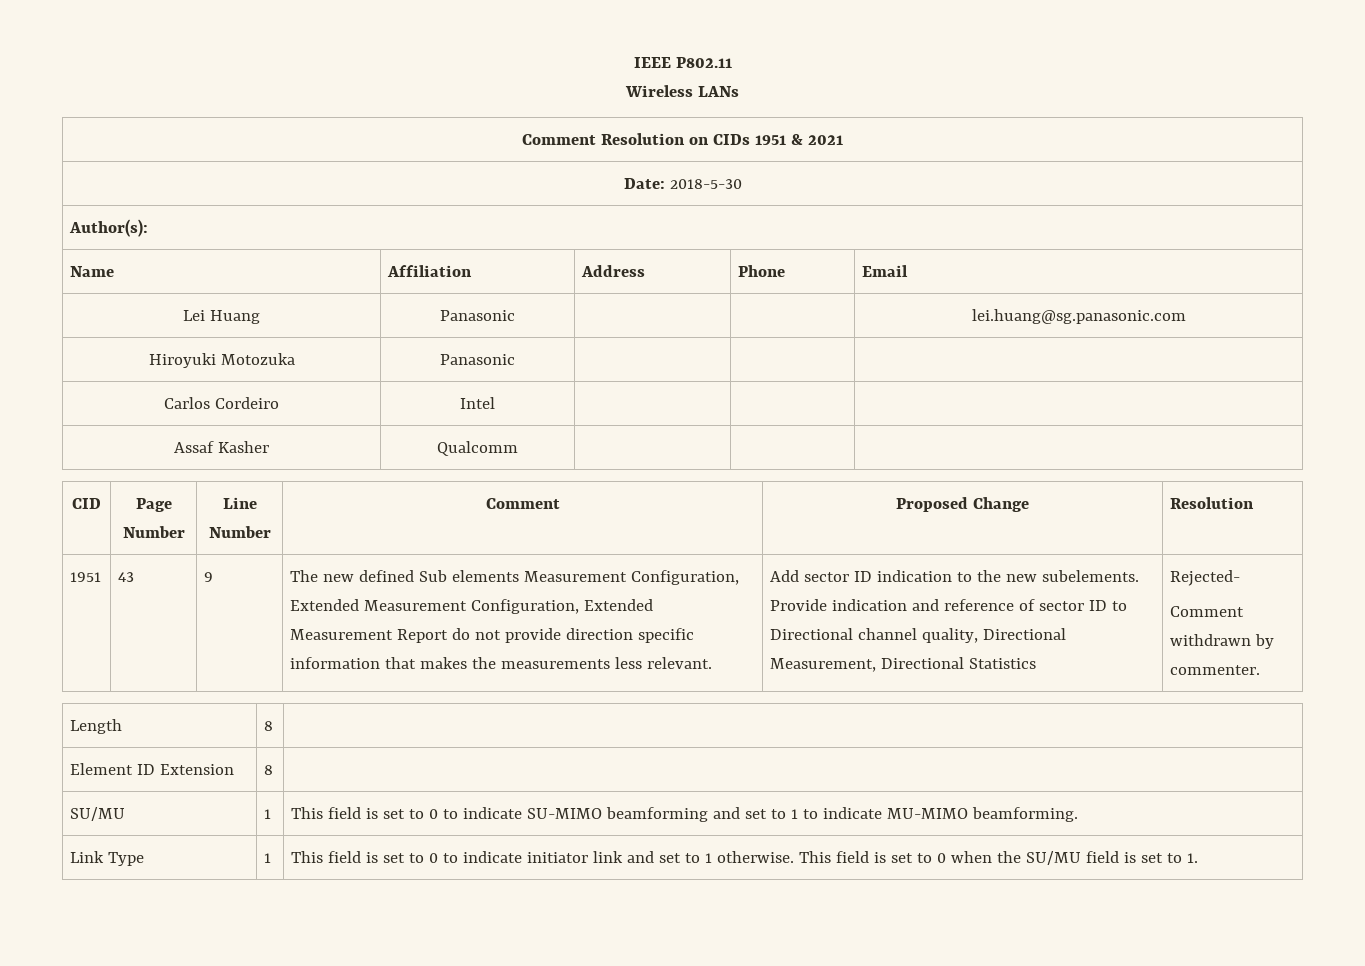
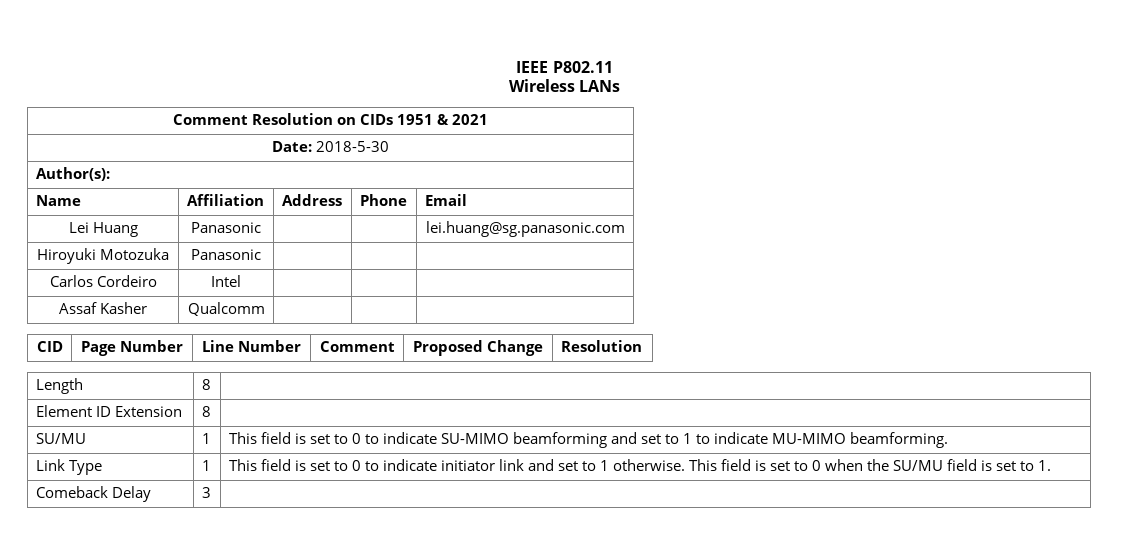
[70,572,102,582] [118,572,135,582] [204,572,214,582] [290,570,740,585] [290,599,654,614] [290,628,695,643] [290,657,713,669] [770,570,1140,582] [770,599,1128,611] [770,628,1067,643] [770,657,1037,672] [1170,570,1241,586] [1170,606,1245,617] [1170,634,1275,649] [1170,665,1261,675] // 1951 | 43 | 9 | The new defined Sub elements Measurement Configuration, Extended Measurement Configuration, Extended Measurement Report do not provide direction specific information that makes the measurements less relevant. | Add sector ID indication to the new subelements. Provide indication and reference of sector ID to Directional channel quality, Directional Measurement, Directional Statistics | Rejected- // Comment withdrawn by commenter. -> (642, 346) none
(1198, 858) none -> [35,486,151,502] [201,487,211,498] // Comeback Delay | 3 |

